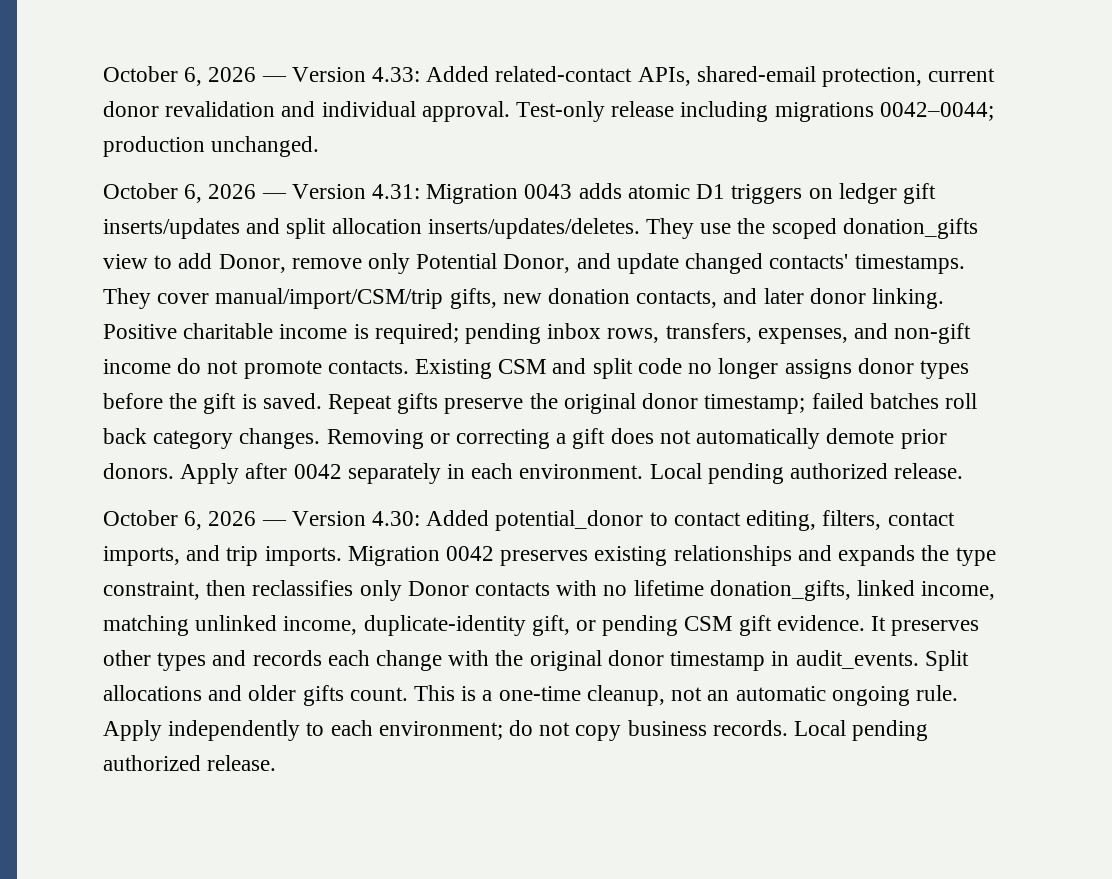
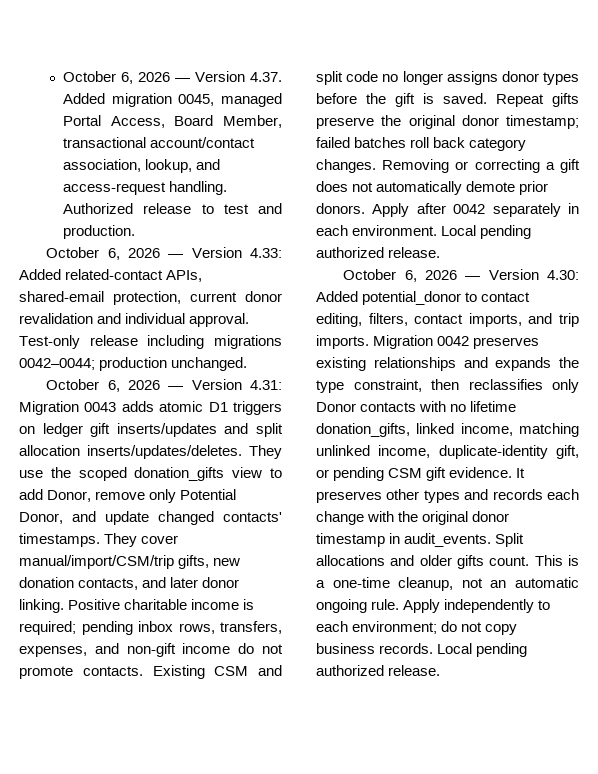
[103,66,366,86] October 6, 2026 — Version -> [63,71,282,84] [63,93,283,107] [63,115,283,128] [63,137,256,148] [63,159,221,173] [63,181,228,195] [63,203,282,214] [63,225,136,239] [46,247,242,260] October 6, 2026 — Version 4.37. Added migration 0045, managed Portal Access, Board Member, transactional account/contact association, lookup, and access-request handling. Authorized release to test and production. // October 6, 2026 — Version

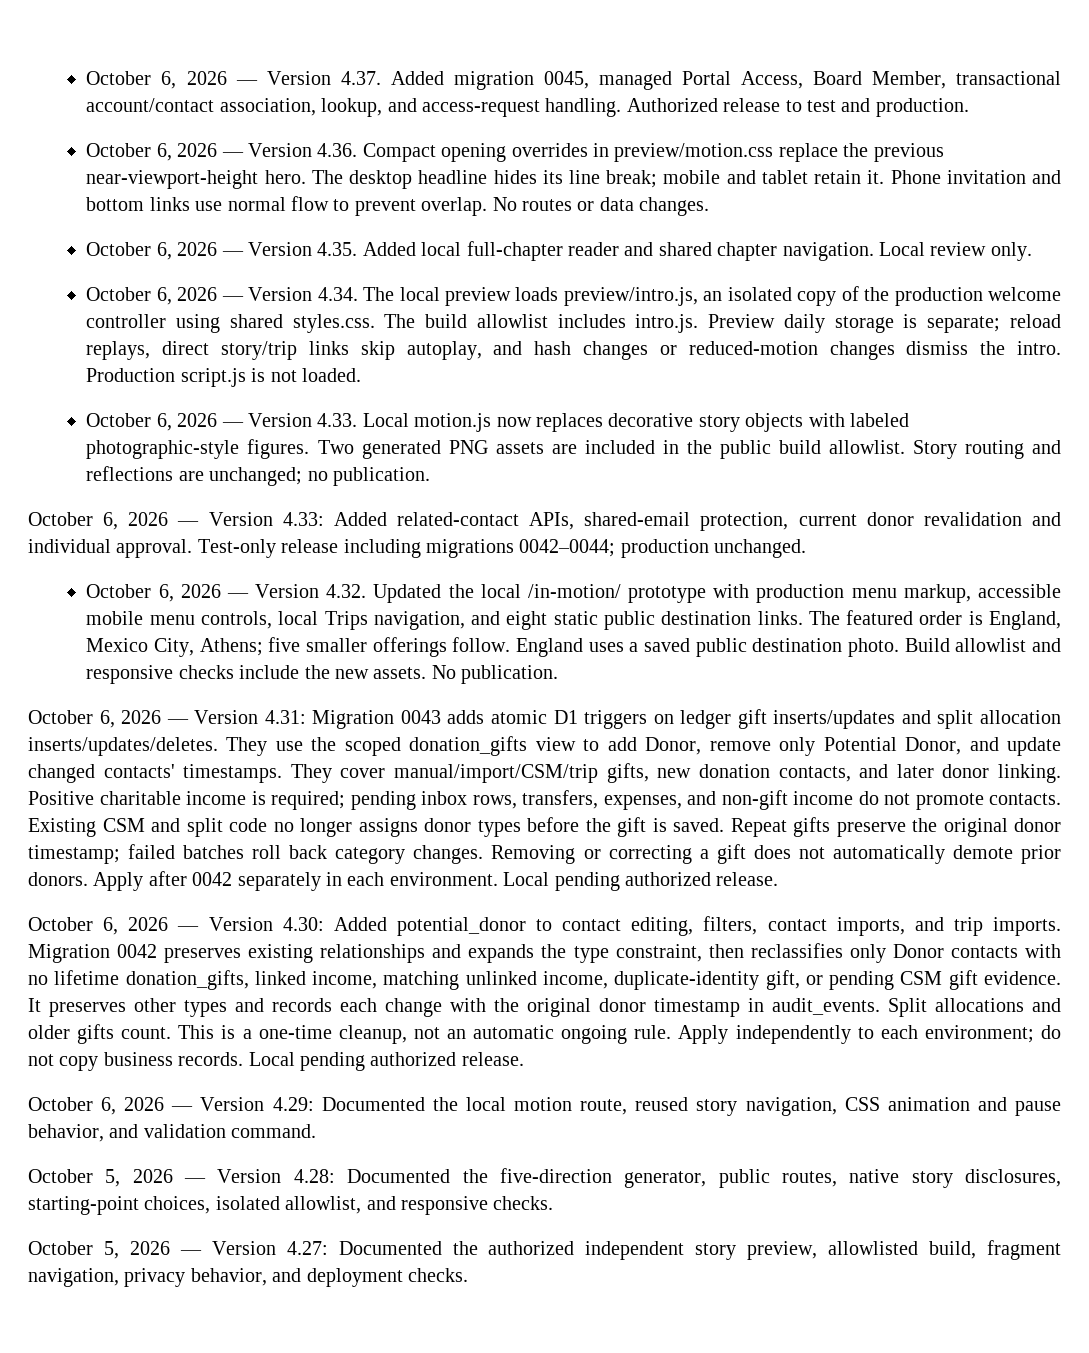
(136, 232) none -> [86,143,944,162] [86,170,1061,189] [86,196,710,216] [86,241,1032,261] [86,286,1061,306] [86,314,1062,333] [86,341,1062,360] [86,368,362,387] [86,413,910,432] [86,439,1062,459] [86,466,431,486] // October 6, 2026 — Version 4.36. Compact opening overrides in preview/motion.css replace the previous near-viewport-height hero. The desktop headline hides its line break; mobile and tablet retain it. Phone invitation and bottom links use normal flow to prevent overlap. No routes or data changes. // October 6, 2026 — Version 4.35. Added local full-chapter reader and shared chapter navigation. Local review only. // October 6, 2026 — Version 4.34. The local preview loads preview/intro.js, an isolated copy of the production welcome controller using shared styles.css. The build allowlist includes intro.js. Preview daily storage is separate; reload replays, direct story/trip links skip autoplay, and hash changes or reduced-motion changes dismiss the intro. Production script.js is not loaded. // October 6, 2026 — Version 4.33. Local motion.js now replaces decorative story objects with labeled photographic-style figures. Two generated PNG assets are included in the public build allowlist. Story routing and reflections are unchanged; no publication.
(248, 364) none -> [86,584,1061,603] [86,610,1061,630] [86,637,1061,657] [86,665,559,684] // October 6, 2026 — Version 4.32. Updated the local /in-motion/ prototype with production menu markup, accessible mobile menu controls, local Trips navigation, and eight static public destination links. The featured order is England, Mexico City, Athens; five smaller offerings follow. England uses a saved public destination photo. Build allowlist and responsive checks include the new assets. No publication.
(441, 670) none -> [28,1097,1061,1116] [28,1124,317,1142] [28,1168,1061,1188] [28,1196,554,1215] [28,1240,1061,1260] [28,1268,468,1287] // October 6, 2026 — Version 4.29: Documented the local motion route, reused story navigation, CSS animation and pause behavior, and validation command. // October 5, 2026 — Version 4.28: Documented the five-direction generator, public routes, native story disclosures, starting-point choices, isolated allowlist, and responsive checks. // October 5, 2026 — Version 4.27: Documented the authorized independent story preview, allowlisted build, fragment navigation, privacy behavior, and deployment checks.

